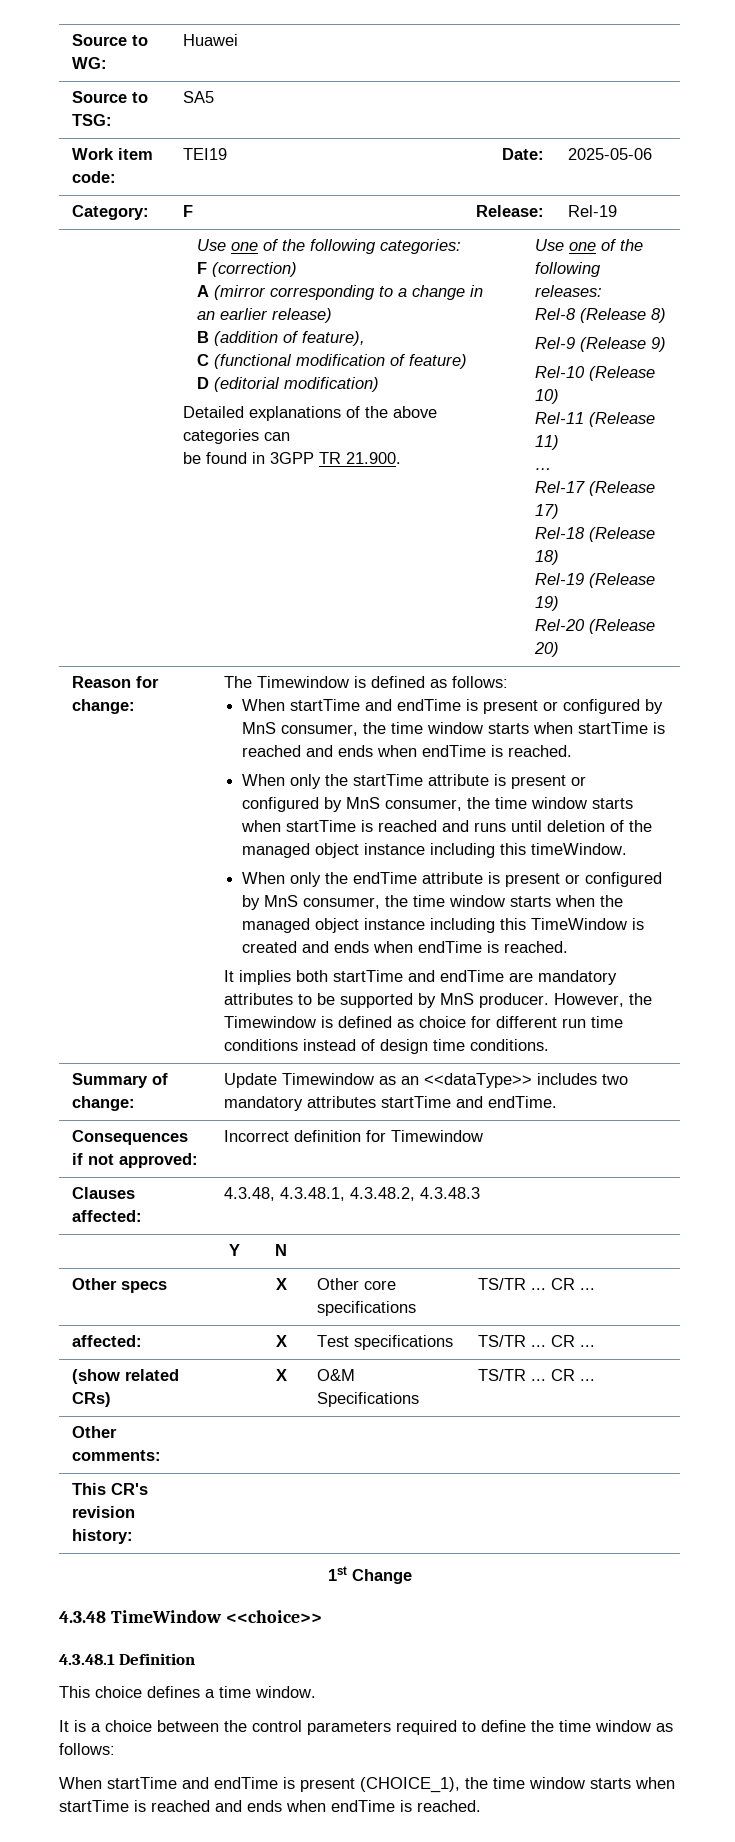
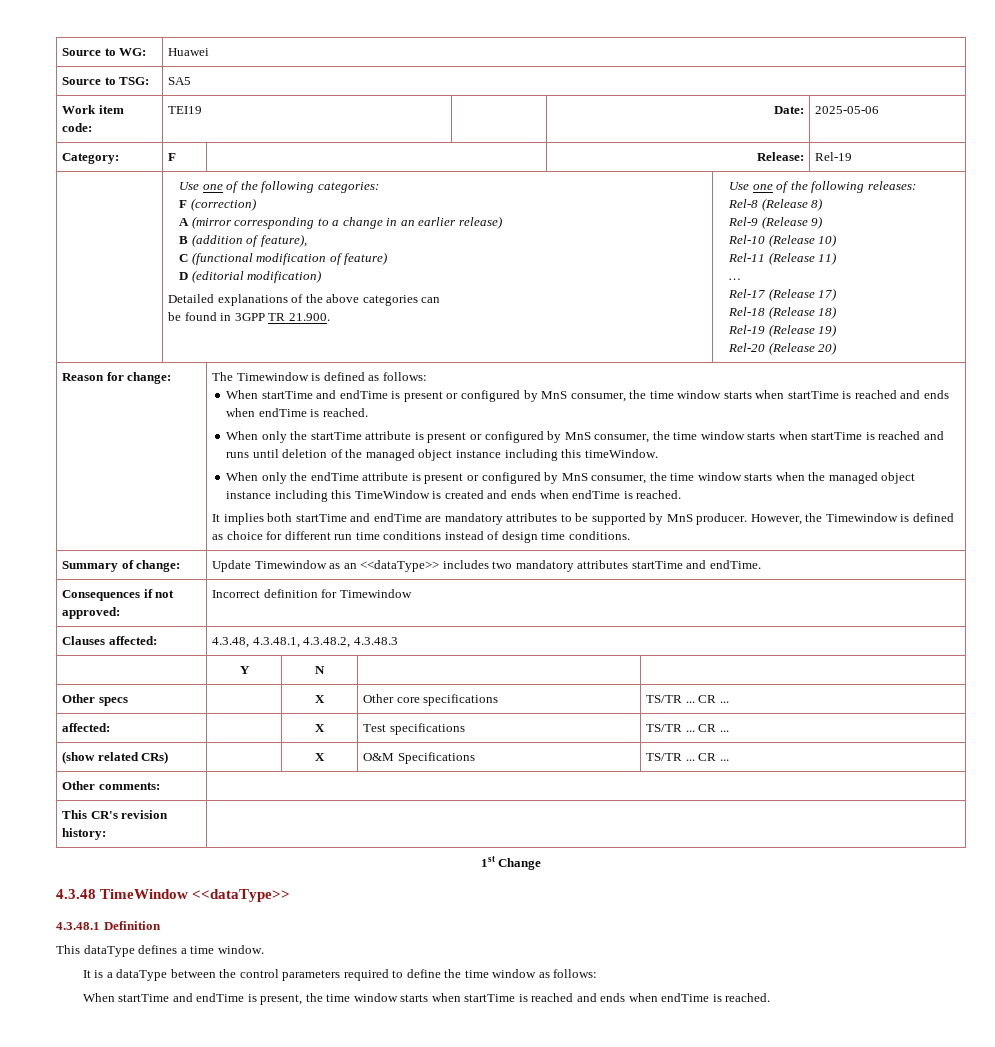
[225,1610,322,1623] <<choice>> -> [192,889,291,902] <<dataType>>
[95,1686,142,1698] choice -> [83,945,135,957] dataType
[105,1720,152,1732] choice -> [116,969,168,981] dataType
[300,1777,460,1793] present (CHOICE_1), -> [260,994,303,1005] present,

